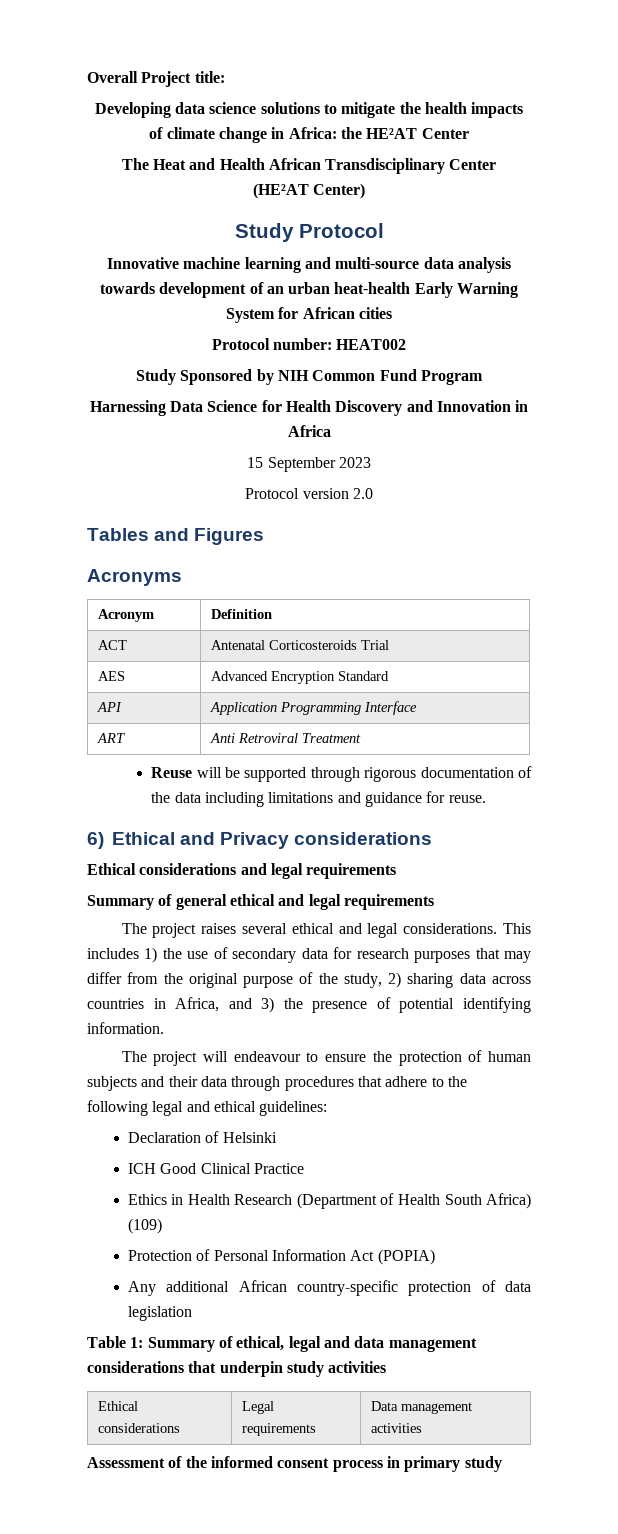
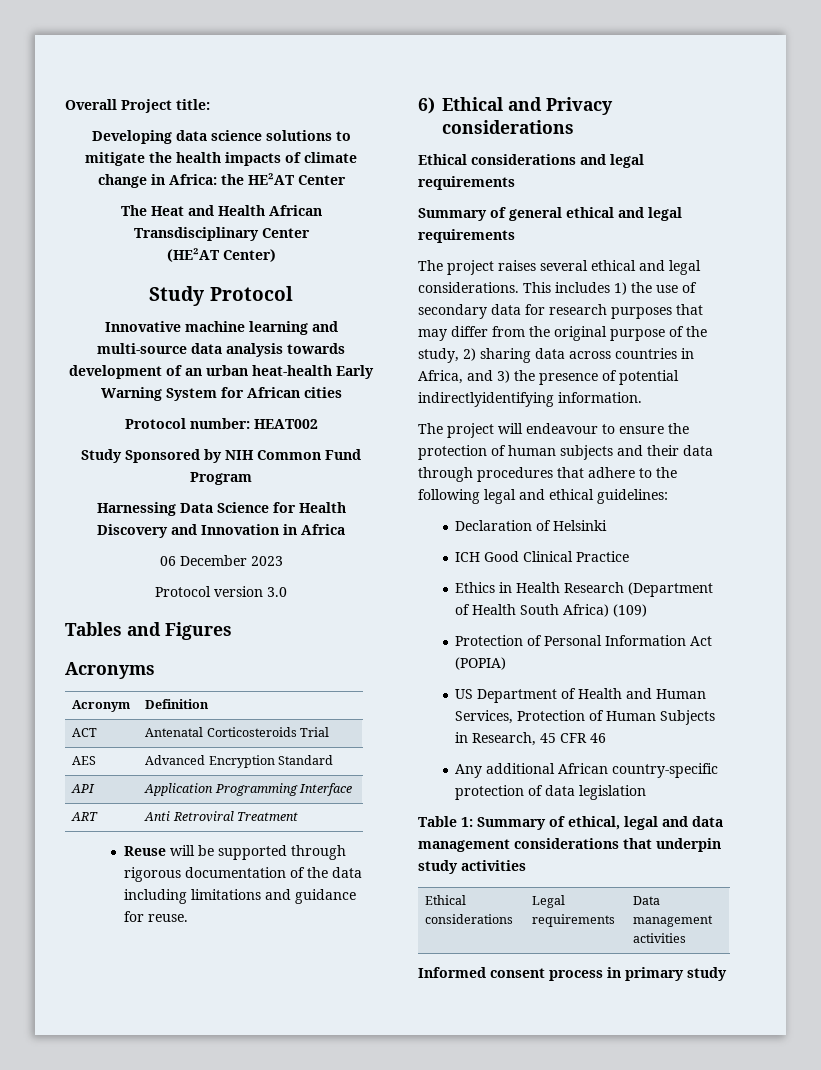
[247,457,336,472] 15 September -> [159,555,247,566] 06 December
[352,488,373,499] 2.0 -> [267,587,287,597] 3.0
[462,997,531,1013] identifying -> [418,392,554,407] indirectlyidentifying
(435, 1257) none -> [455,688,707,703] [455,710,716,725] [455,732,607,746] // US Department of Health and Human Services, Protection of Human Subjects in Research, 45 CFR 46
[87,1456,273,1468] Assessment of the informed -> [418,967,486,978] Informed

